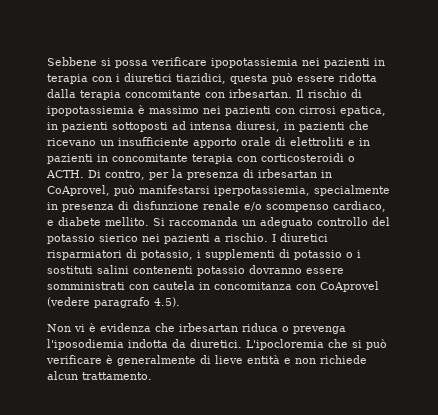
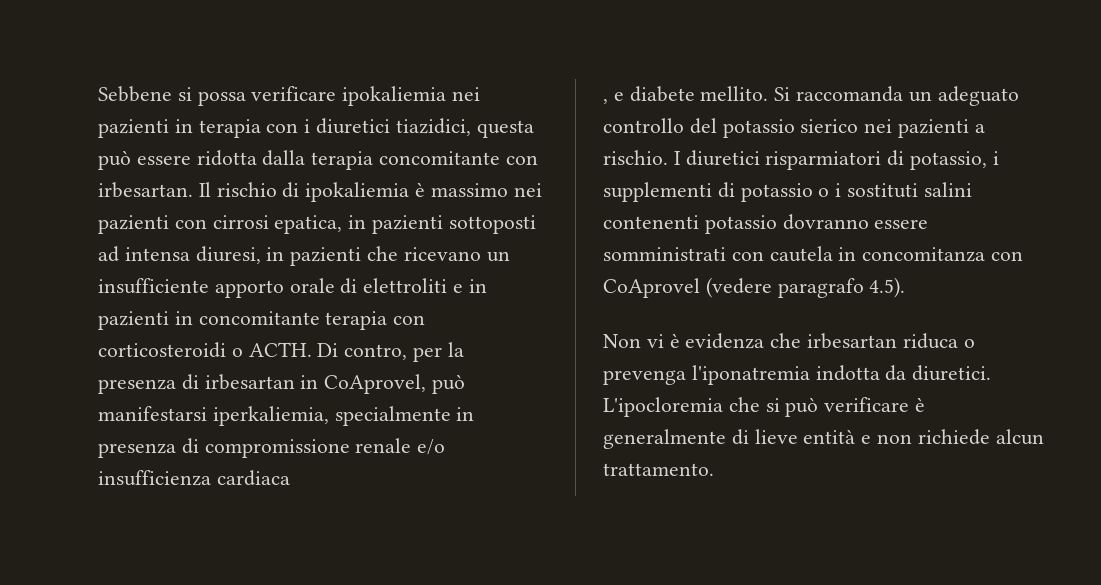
[211,58,298,68] ipopotassiemia -> [342,86,447,106] ipokaliemia
[47,106,134,116] ipopotassiemia -> [305,182,410,202] ipokaliemia
[214,186,310,196] iperpotassiemia, -> [212,406,329,426] iperkaliemia,
[133,201,199,210] disfunzione -> [204,439,350,458] compromissione
[266,201,386,212] scompenso cardiaco, -> [98,470,290,486] [603,99,608,104] insufficienza cardiaca // ,
[47,339,124,350] l'iposodiemia -> [691,365,810,385] l'iponatremia

